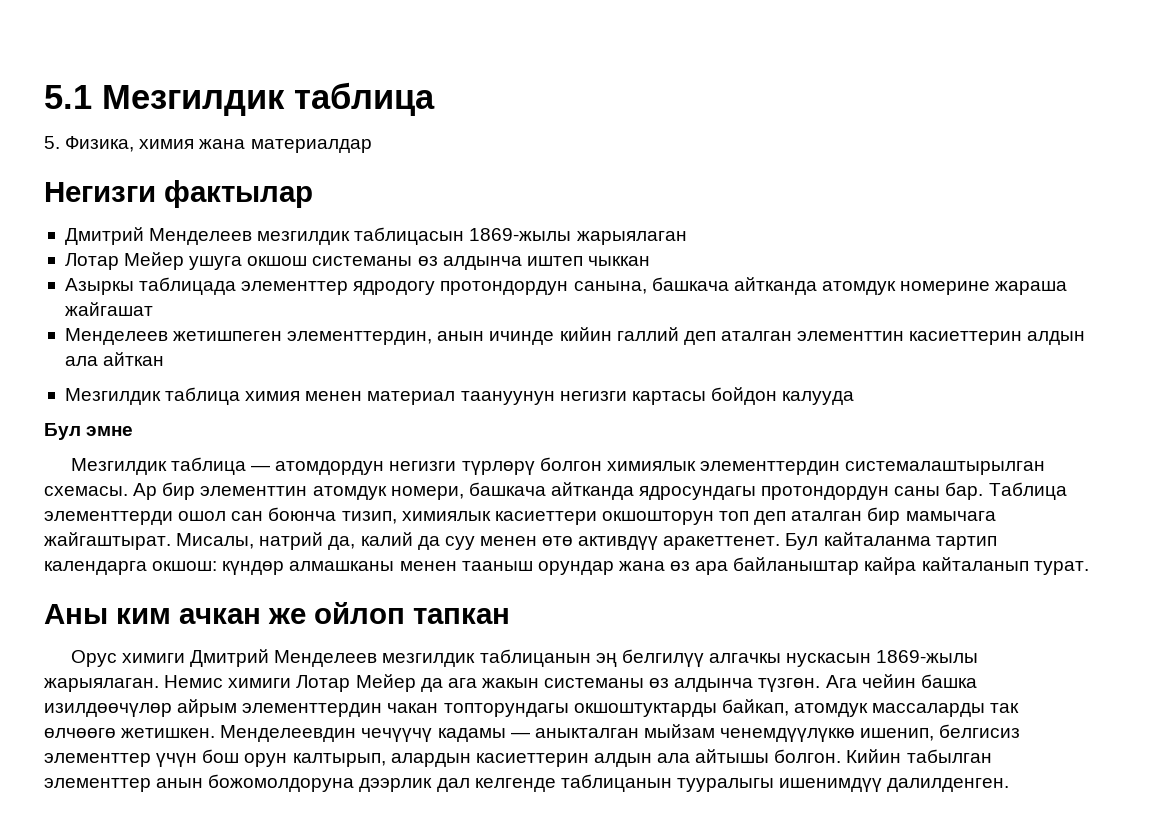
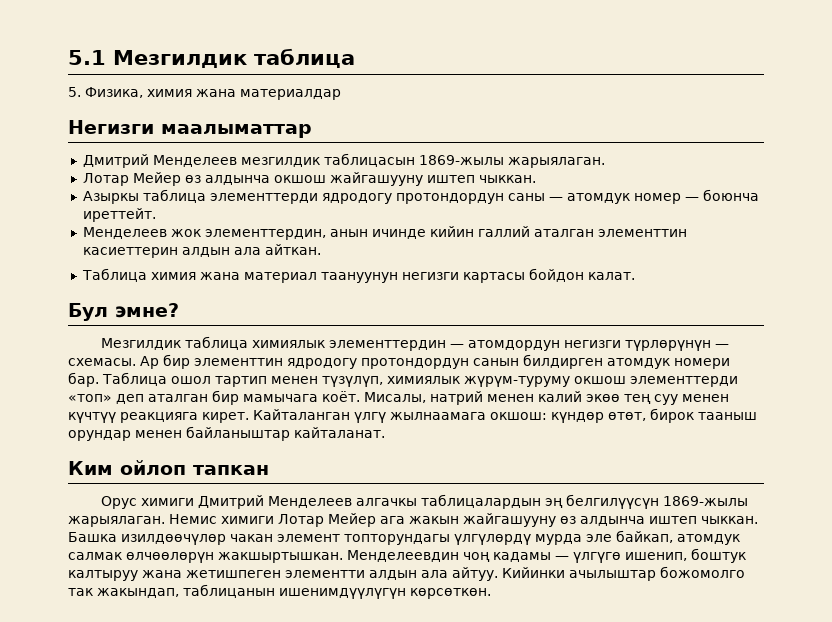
[164,180,313,208] фактылар -> [161,124,312,138] маалыматтар
[576,231,687,245] [64,252,650,270] [64,277,1068,295] [64,302,153,316] [64,328,283,345] жарыялаган // Лотар Мейер ушуга окшош системаны өз алдынча иштеп чыккан // Азыркы таблицада элементтер ядродогу протондордун санына, башкача айтканда атомдук номерине жараша жайгашат // Менделеев жетишпеген -> [507,157,605,168] [82,172,536,186] [82,189,759,204] [82,208,156,222] [82,227,201,239] жарыялаган. // Лотар Мейер өз алдынча окшош жайгашууну иштеп чыккан. // Азыркы таблица элементтерди ядродогу протондордун саны — атомдук номер — боюнча иреттейт. // Менделеев жок
[683,331,716,345] деп -> (530, 231) none
[103,352,165,366] [64,387,363,405] айткан // Мезгилдик таблица химия менен -> [264,244,321,255] [81,268,240,282] айткан. // Таблица химия жана
[782,391,855,405] [44,423,134,440] [70,457,246,475] калууда // Бул эмне // Мезгилдик таблица -> [587,272,635,280] [68,303,179,321] [101,336,447,351] калат. // Бул эмне? // Мезгилдик таблица химиялык элементтердин
[461,457,1046,475] [44,482,1067,500] [44,507,750,525] түрлөрү болгон химиялык элементтердин системалаштырылган схемасы. Ар бир элементтин атомдук номери, башкача айтканда ядросундагы протондордун саны бар. Таблица элементтерди ошол сан боюнча тизип, химиялык касиеттери окшошторун топ -> [625,340,730,351] [68,354,730,369] [68,372,738,387] [68,394,112,402] түрлөрүнүн — схемасы. Ар бир элементтин ядродогу протондордун санын билдирген атомдук номери бар. Таблица ошол тартип менен түзүлүп, химиялык жүрүм-туруму окшош элементтерди «топ»
[44,532,171,550] жайгаштырат. -> [322,391,360,402] коёт.
[328,532,997,550] [44,557,1089,575] [44,604,306,624] да, калий да суу менен өтө активдүү аракеттенет. Бул кайталанма тартип календарга окшош: күндөр алмашканы менен тааныш орундар жана өз ара байланыштар кайра кайталанып турат. // Аны ким ачкан же -> [487,391,729,405] [68,408,757,423] [68,426,385,441] [68,461,113,475] менен калий экөө тең суу менен күчтүү реакцияга кирет. Кайталанган үлгү жылнаамага окшош: күндөр өтөт, бирок тааныш орундар менен байланыштар кайталанат. // Ким
[382,649,872,667] мезгилдик таблицанын эң белгилүү алгачкы нускасын -> [356,494,660,509] алгачкы таблицалардын эң белгилүүсүн
[420,678,443,692] да -> (376, 520) none
[544,674,977,692] [44,699,1020,717] [44,724,1021,742] [44,749,992,767] [44,774,1010,792] системаны өз алдынча түзгөн. Ага чейин башка изилдөөчүлөр айрым элементтердин чакан топторундагы окшоштуктарды байкап, атомдук массаларды так өлчөөгө жетишкен. Менделеевдин чечүүчү кадамы — аныкталган мыйзам ченемдүүлүккө ишенип, белгисиз элементтер үчүн бош орун калтырып, алардын касиеттерин алдын ала айтышы болгон. Кийин табылган элементтер анын божомолдоруна дээрлик дал келгенде таблицанын тууралыгы ишенимдүү далилденген. -> [463,513,758,527] [68,530,740,545] [68,548,746,563] [68,566,745,581] [68,584,491,599] жайгашууну өз алдынча иштеп чыккан. Башка изилдөөчүлөр чакан элемент топторундагы үлгүлөрдү мурда эле байкап, атомдук салмак өлчөөлөрүн жакшыртышкан. Менделеевдин чоң кадамы — үлгүгө ишенип, боштук калтыруу жана жетишпеген элементти алдын ала айтуу. Кийинки ачылыштар божомолго так жакындап, таблицанын ишенимдүүлүгүн көрсөткөн.

